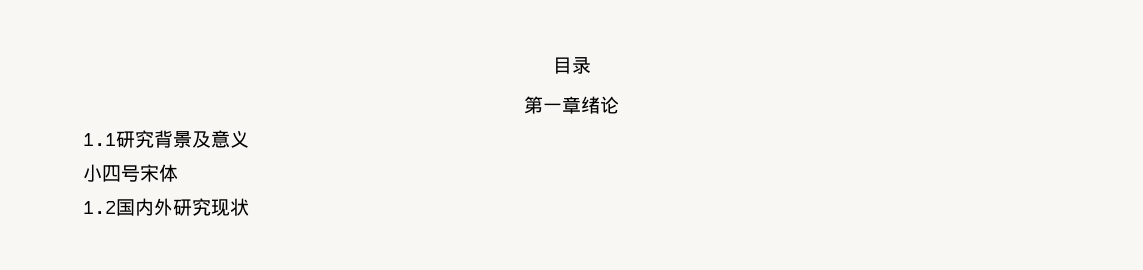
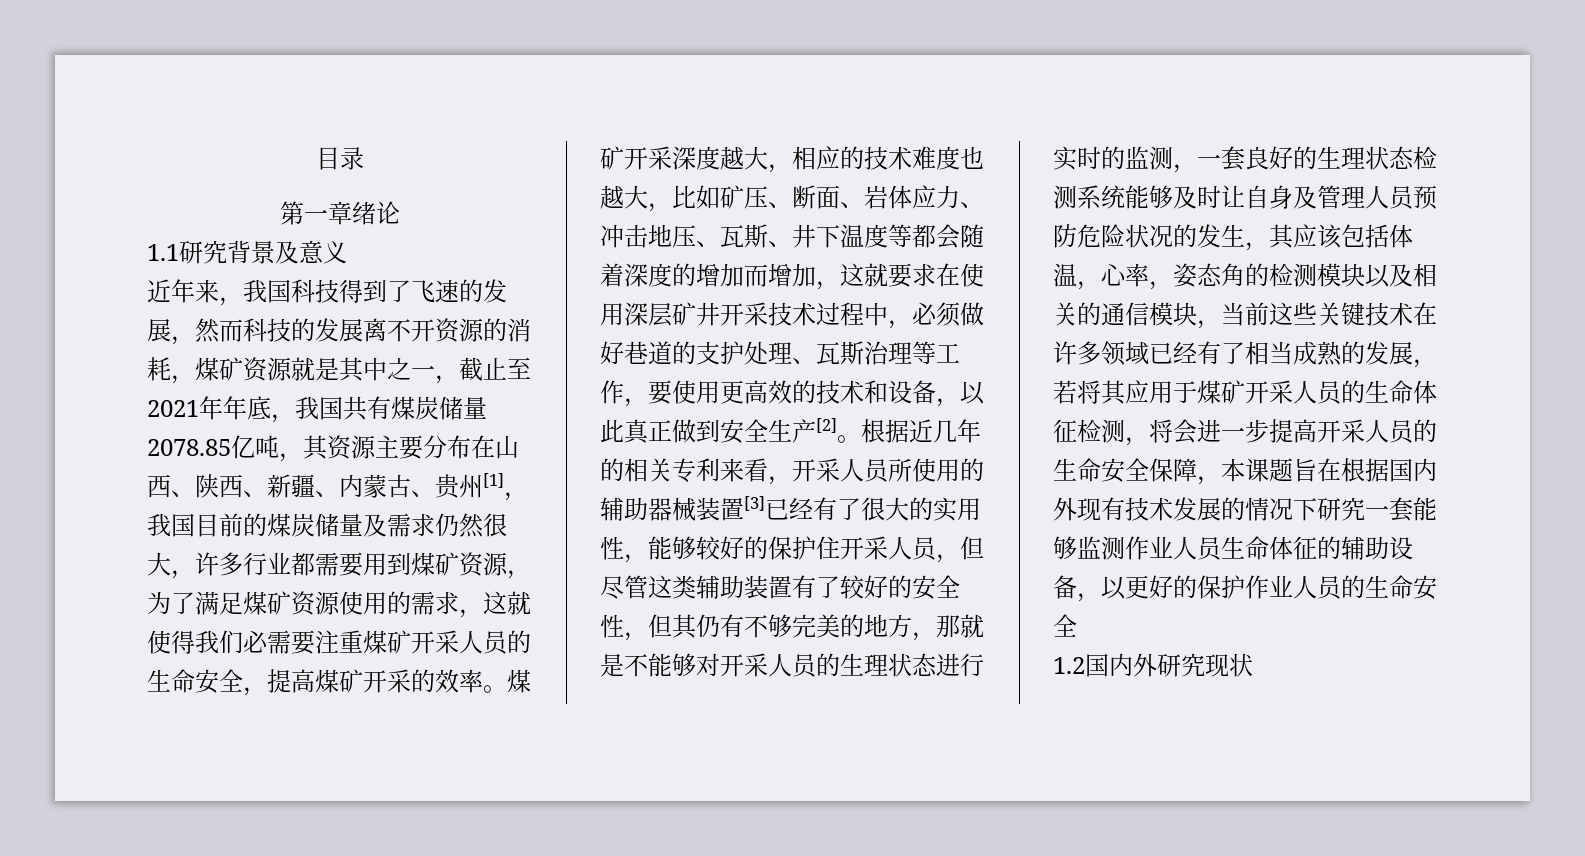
[83,164,178,182] 小四号宋体 -> [147,279,507,306] [147,318,531,345] [147,357,531,384] [147,396,487,423] [147,435,519,462] [147,473,504,499] [504,492,528,501] [147,513,507,538] [147,552,531,579] [147,591,531,618] [147,630,531,655] [147,669,531,696] [600,146,984,173] [600,185,984,212] [600,224,984,249] [600,263,984,290] [600,302,984,329] [600,341,960,365] [600,380,985,407] [600,418,837,444] [837,419,981,443] [600,458,984,485] [600,496,981,522] [600,536,984,563] [600,575,960,600] [600,614,984,641] [600,653,984,678] [1053,146,1437,173] [1053,185,1437,210] [1053,224,1413,251] [1053,263,1437,290] [1053,302,1437,329] [1053,341,1437,368] [1053,380,1437,405] [1053,419,1437,446] [1053,458,1437,485] [1053,497,1437,522] [1053,536,1413,561] [1053,575,1437,602] [1053,614,1077,637] 近年来，我国科技得到了飞速的发展，然而科技的发展离不开资源的消耗，煤矿资源就是其中之一，截止至2021年年底，我国共有煤炭储量2078.85亿吨，其资源主要分布在山西、陕西、新疆、内蒙古、贵州[1]，我国目前的煤炭储量及需求仍然很大，许多行业都需要用到煤矿资源，为了满足煤矿资源使用的需求，这就使得我们必需要注重煤矿开采人员的生命安全，提高煤矿开采的效率。煤矿开采深度越大，相应的技术难度也越大，比如矿压、断面、岩体应力、冲击地压、瓦斯、井下温度等都会随着深度的增加而增加，这就要求在使用深层矿井开采技术过程中，必须做好巷道的支护处理、瓦斯治理等工作，要使用更高效的技术和设备，以此真正做到安全生产[2]。根据近几年的相关专利来看，开采人员所使用的辅助器械装置[3]已经有了很大的实用性，能够较好的保护住开采人员，但尽管这类辅助装置有了较好的安全性，但其仍有不够完美的地方，那就是不能够对开采人员的生理状态进行实时的监测，一套良好的生理状态检测系统能够及时让自身及管理人员预防危险状况的发生，其应该包括体温，心率，姿态角的检测模块以及相关的通信模块，当前这些关键技术在许多领域已经有了相当成熟的发展，若将其应用于煤矿开采人员的生命体征检测，将会进一步提高开采人员的生命安全保障，本课题旨在根据国内外现有技术发展的情况下研究一套能够监测作业人员生命体征的辅助设备，以更好的保护作业人员的生命安全

